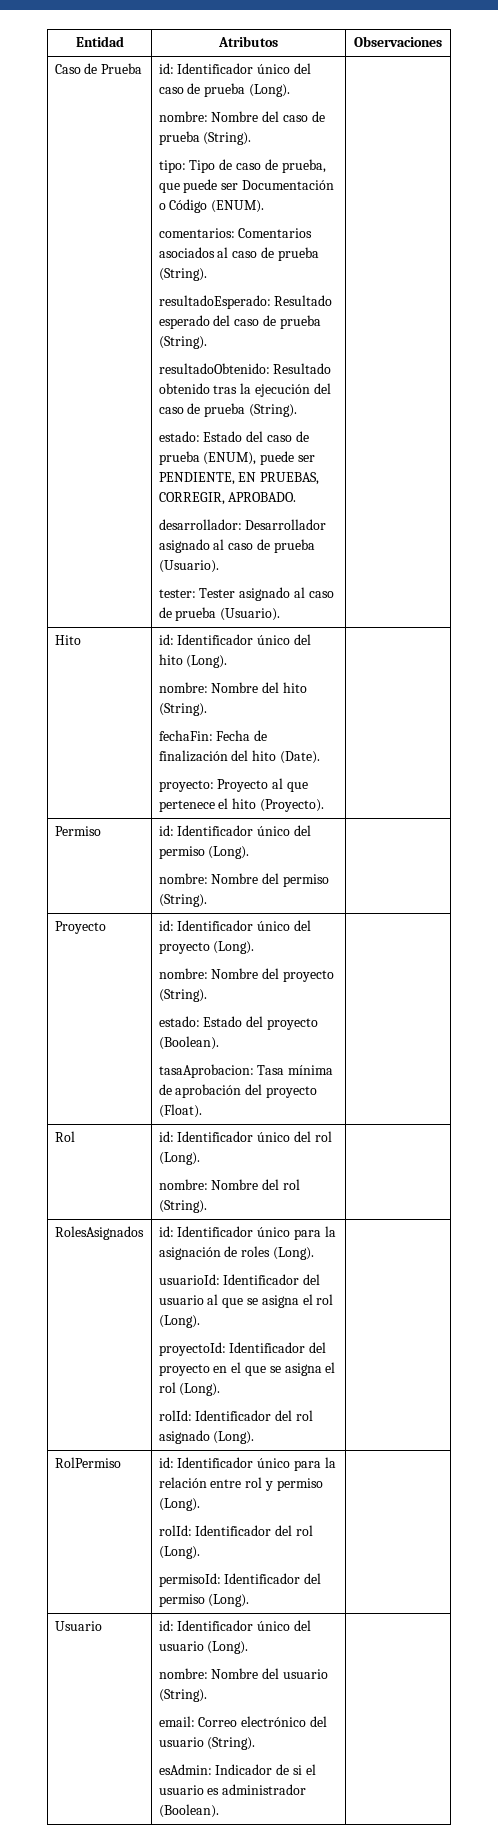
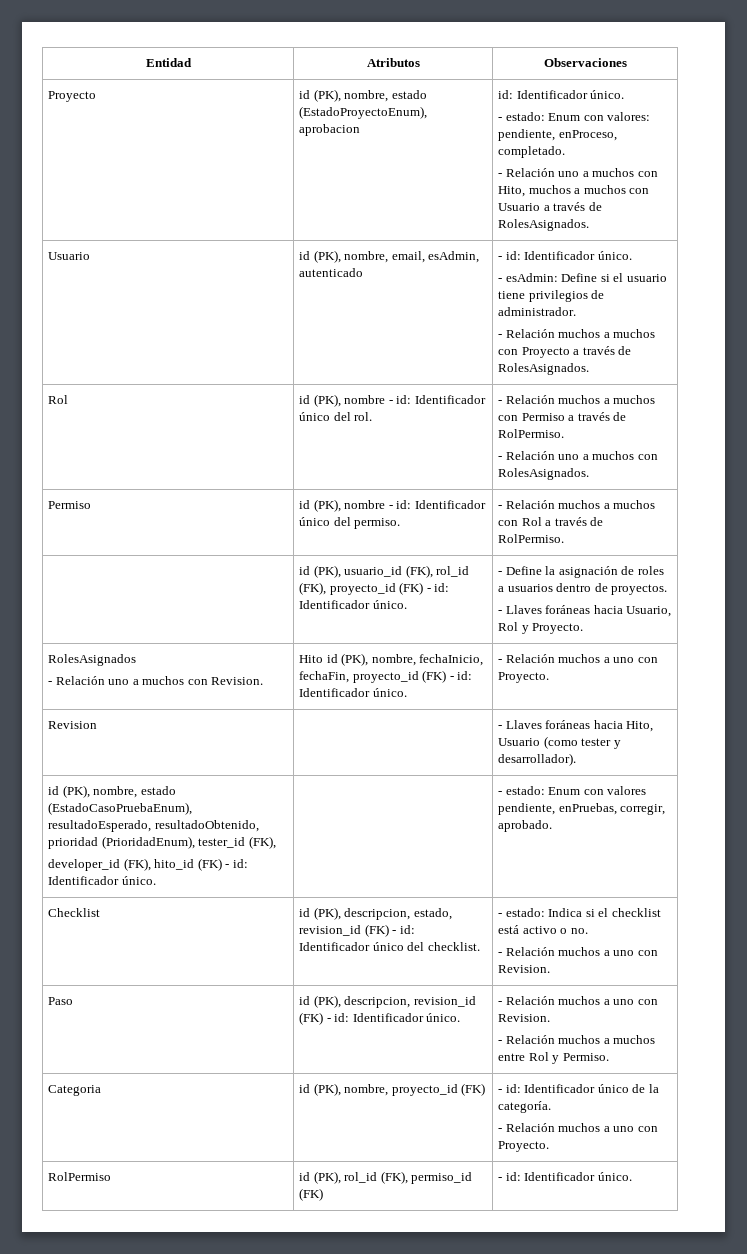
[54,63,143,74] [158,63,312,74] [158,83,291,97] [158,111,325,122] [158,131,252,145] [158,159,326,173] [158,179,335,193] [158,199,265,213] [158,228,313,238] [158,247,319,261] [158,268,207,281] [158,295,333,309] [158,315,321,329] [158,336,207,349] [158,363,332,374] [158,383,331,397] [158,403,298,417] [158,431,309,442] [158,451,316,465] [158,472,320,485] [158,492,297,505] [158,519,327,530] [158,539,315,553] [158,560,219,573] [158,587,334,601] [158,607,281,621] [54,635,81,645] [158,634,312,645] [158,654,228,668] [158,682,308,693] [158,703,207,716] [158,730,268,741] [158,750,321,764] [158,778,309,792] [158,798,325,812] [54,826,101,836] [158,825,312,836] [158,846,250,859] [158,873,330,887] [158,894,207,907] [54,921,106,934] [158,920,312,931] [158,941,255,954] [158,968,335,982] [158,989,207,1002] [158,1016,319,1030] [158,1036,219,1050] [158,1064,334,1078] [158,1084,318,1098] [158,1104,202,1118] [54,1131,75,1142] [158,1131,332,1142] [158,1152,200,1165] [158,1179,301,1190] [158,1200,207,1213] [54,1226,144,1240] [158,1226,336,1240] [158,1246,315,1260] [158,1274,321,1285] [158,1294,334,1308] [158,1315,200,1328] [158,1342,327,1356] [158,1362,336,1376] [158,1382,221,1396] [158,1410,314,1421] [158,1430,255,1444] [54,1457,121,1468] [158,1457,336,1471] [158,1477,323,1491] [158,1498,200,1511] [158,1525,314,1536] [158,1546,200,1559] [158,1573,322,1587] [158,1594,250,1607] [54,1621,102,1631] [158,1620,312,1631] [158,1641,249,1654] [158,1668,329,1679] [158,1689,207,1702] [158,1716,328,1727] [158,1737,256,1750] [158,1764,316,1775] [158,1784,307,1795] [158,1804,219,1818] Caso de Prueba | id: Identificador único del caso de prueba (Long). // nombre: Nombre del caso de prueba (String). // tipo: Tipo de caso de prueba, que puede ser Documentación o Código (ENUM). // comentarios: Comentarios asociados al caso de prueba (String). // resultadoEsperado: Resultado esperado del caso de prueba (String). // resultadoObtenido: Resultado obtenido tras la ejecución del caso de prueba (String). // estado: Estado del caso de prueba (ENUM), puede ser PENDIENTE, EN PRUEBAS, CORREGIR, APROBADO. // desarrollador: Desarrollador asignado al caso de prueba (Usuario). // tester: Tester asignado al caso de prueba (Usuario). | // Hito | id: Identificador único del hito (Long). // nombre: Nombre del hito (String). // fechaFin: Fecha de finalización del hito (Date). // proyecto: Proyecto al que pertenece el hito (Proyecto). | // Permiso | id: Identificador único del permiso (Long). // nombre: Nombre del permiso (String). | // Proyecto | id: Identificador único del proyecto (Long). // nombre: Nombre del proyecto (String). // estado: Estado del proyecto (Boolean). // tasaAprobacion: Tasa mínima de aprobación del proyecto (Float). | // Rol | id: Identificador único del rol (Long). // nombre: Nombre del rol (String). | // RolesAsignados | id: Identificador único para la asignación de roles (Long). // usuarioId: Identificador del usuario al que se asigna el rol (Long). // proyectoId: Identificador del proyecto en el que se asigna el rol (Long). // rolId: Identificador del rol asignado (Long). | // RolPermiso | id: Identificador único para la relación entre rol y permiso (Long). // rolId: Identificador del rol (Long). // permisoId: Identificador del permiso (Long). | // Usuario | id: Identificador único del usuario (Long). // nombre: Nombre del usuario (String). // email: Correo electrónico del usuario (String). // esAdmin: Indicador de si el usuario es administrador (Boolean). | -> [48,91,97,102] [299,89,427,102] [299,106,428,119] [299,124,361,136] [498,90,625,99] [498,112,651,121] [498,129,617,141] [498,146,566,158] [498,168,658,177] [498,185,650,197] [498,202,602,211] [498,219,590,231] [48,252,91,260] [299,250,480,263] [299,268,364,277] [498,251,632,260] [498,273,667,282] [498,290,605,302] [498,307,577,316] [498,329,656,338] [498,346,632,358] [498,363,590,375] [48,395,69,404] [299,394,486,407] [299,412,373,421] [498,395,656,404] [498,412,627,421] [498,429,565,438] [498,451,658,460] [498,468,590,480] [48,501,92,509] [299,499,486,512] [299,517,401,529] [498,500,656,509] [498,517,604,526] [498,534,565,543] [299,565,470,578] [299,582,450,595] [299,600,407,609] [498,566,664,578] [498,583,668,595] [498,605,672,617] [498,622,584,634] [48,654,137,666] [48,676,264,685] [299,653,484,666] [299,670,473,683] [299,688,407,697] [498,654,658,663] [498,672,550,683] [48,721,98,729] [498,720,654,732] [498,736,621,749] [498,753,577,766] [48,785,176,798] [48,802,193,815] [48,820,259,832] [48,836,276,849] [48,858,248,871] [48,876,156,885] [498,786,647,795] [498,803,666,815] [498,820,553,832] [48,908,101,917] [299,907,452,920] [299,924,415,937] [299,942,480,951] [498,908,661,917] [498,925,588,934] [498,947,658,956] [498,965,551,973] [48,997,74,1005] [299,995,476,1008] [299,1012,461,1025] [498,996,658,1005] [498,1014,551,1022] [498,1035,656,1044] [498,1052,609,1064] [48,1085,102,1096] [299,1083,486,1096] [498,1084,659,1093] [498,1101,552,1113] [498,1123,658,1132] [498,1141,550,1152] [48,1172,112,1181] [299,1171,473,1184] [299,1188,324,1201] [498,1172,632,1181] Proyecto | id (PK), nombre, estado (EstadoProyectoEnum), aprobacion | id: Identificador único. // - estado: Enum con valores: pendiente, enProceso, completado. // - Relación uno a muchos con Hito, muchos a muchos con Usuario a través de RolesAsignados. // Usuario | id (PK), nombre, email, esAdmin, autenticado | - id: Identificador único. // - esAdmin: Define si el usuario tiene privilegios de administrador. // - Relación muchos a muchos con Proyecto a través de RolesAsignados. // Rol | id (PK), nombre - id: Identificador único del rol. | - Relación muchos a muchos con Permiso a través de RolPermiso. // - Relación uno a muchos con RolesAsignados. // Permiso | id (PK), nombre - id: Identificador único del permiso. | - Relación muchos a muchos con Rol a través de RolPermiso. // | id (PK), usuario_id (FK), rol_id (FK), proyecto_id (FK) - id: Identificador único. | - Define la asignación de roles a usuarios dentro de proyectos. // - Llaves foráneas hacia Usuario, Rol y Proyecto. // RolesAsignados // - Relación uno a muchos con Revision. | Hito id (PK), nombre, fechaInicio, fechaFin, proyecto_id (FK) - id: Identificador único. | - Relación muchos a uno con Proyecto. // Revision | | - Llaves foráneas hacia Hito, Usuario (como tester y desarrollador). // id (PK), nombre, estado (EstadoCasoPruebaEnum), resultadoEsperado, resultadoObtenido, prioridad (PrioridadEnum), tester_id (FK), // developer_id (FK), hito_id (FK) - id: Identificador único. | | - estado: Enum con valores pendiente, enPruebas, corregir, aprobado. // Checklist | id (PK), descripcion, estado, revision_id (FK) - id: Identificador único del checklist. | - estado: Indica si el checklist está activo o no. // - Relación muchos a uno con Revision. // Paso | id (PK), descripcion, revision_id (FK) - id: Identificador único. | - Relación muchos a uno con Revision. // - Relación muchos a muchos entre Rol y Permiso. // Categoria | id (PK), nombre, proyecto_id (FK) | - id: Identificador único de la categoría. // - Relación muchos a uno con Proyecto. // RolPermiso | id (PK), rol_id (FK), permiso_id (FK) | - id: Identificador único.

